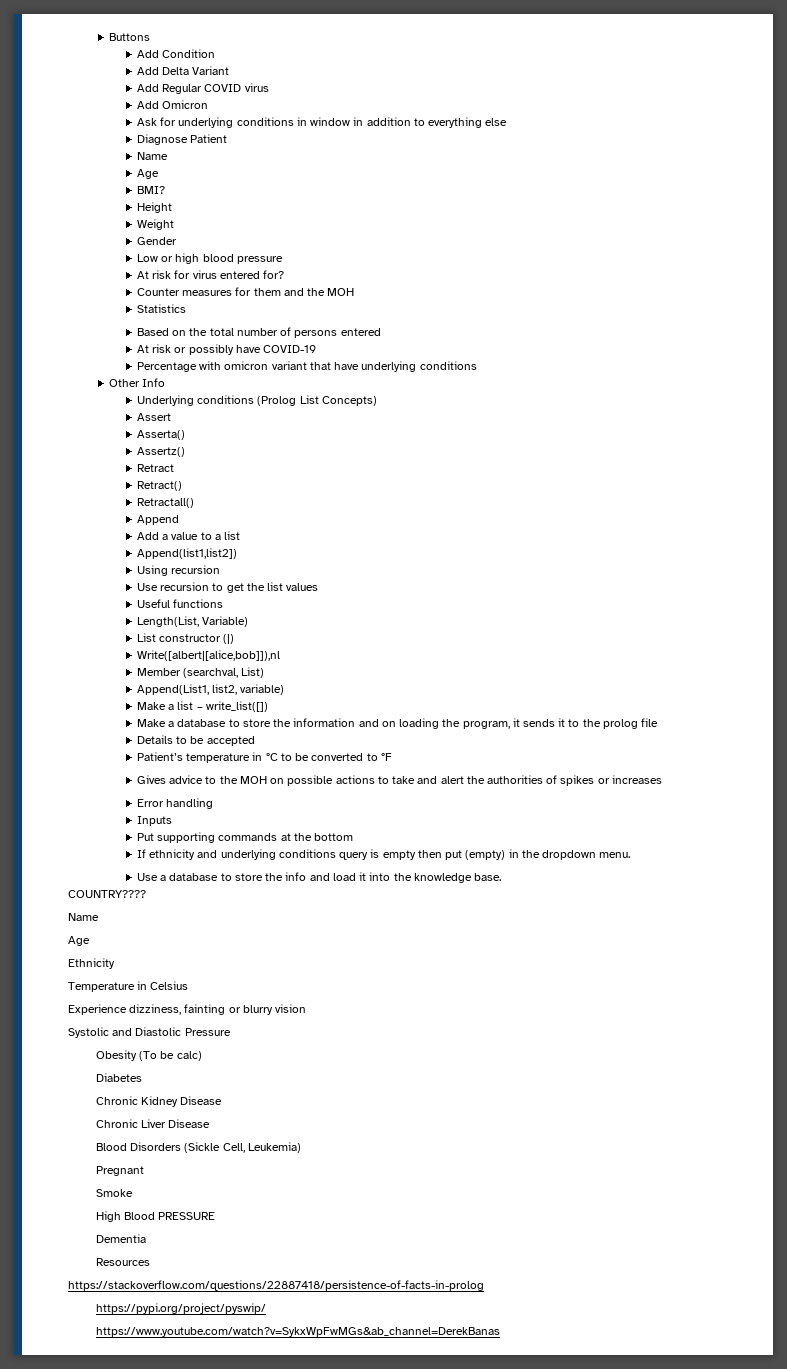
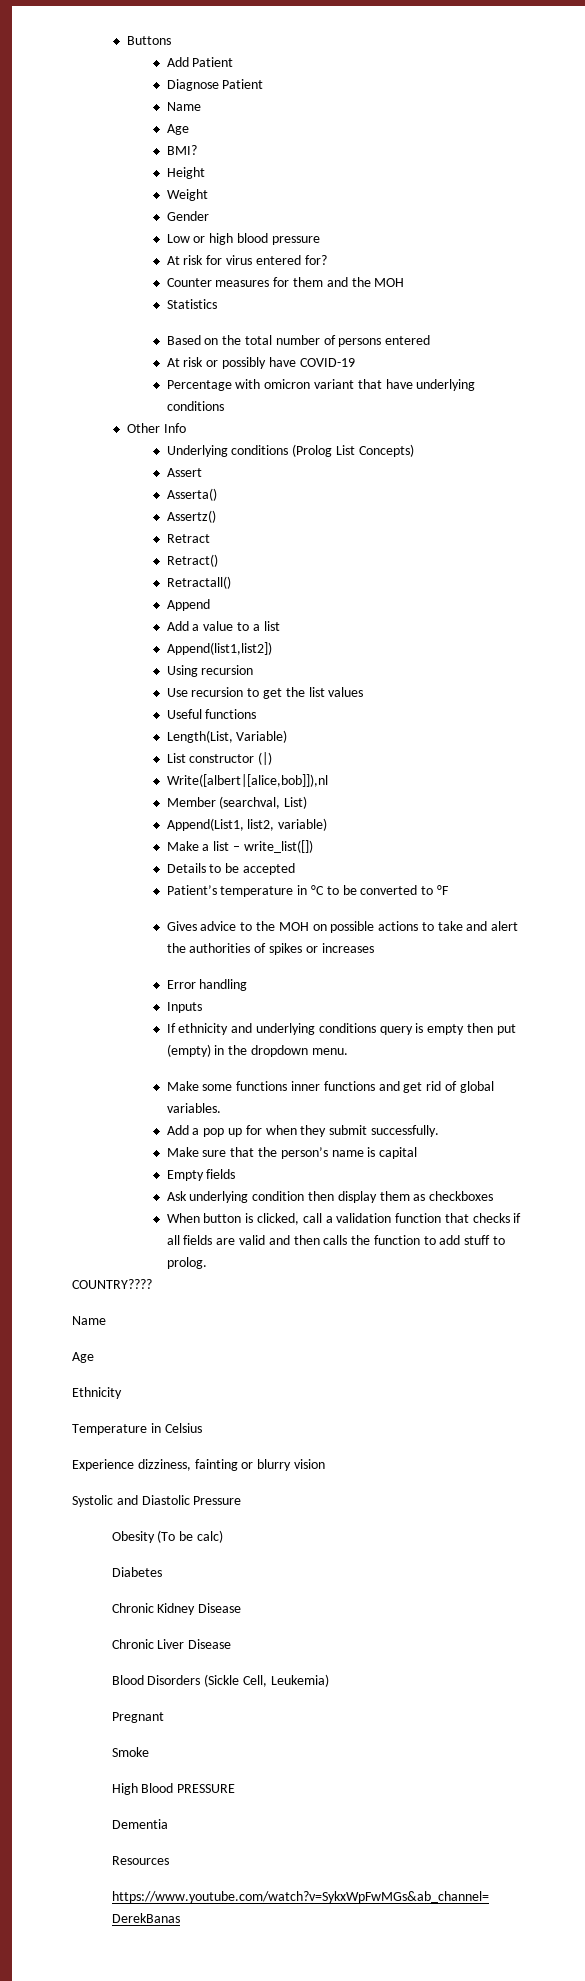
[162,49,216,58] [136,66,230,75] [136,83,269,94] [136,100,209,109] [136,117,508,128] Condition // Add Delta Variant // Add Regular COVID virus // Add Omicron // Ask for underlying conditions in window in addition to everything else -> [192,57,234,67] Patient
[136,718,659,729] // Make a database to store the information and on loading the program, it sends it to the prolog file -> (313, 846) none
[136,832,354,843] // Put supporting commands at the bottom -> (202, 1007) none
[136,872,502,883] Use a database to store the info and load it into the knowledge base. -> [166,1081,494,1093] [166,1103,221,1113] [166,1125,439,1137] [166,1147,418,1159] [166,1169,236,1181] [166,1191,494,1203] [166,1213,522,1225] [166,1235,505,1245] [166,1257,207,1269] Make some functions inner functions and get rid of global variables. // Add a pop up for when they submit successfully. // Make sure that the person’s name is capital // Empty fields // Ask underlying condition then display them as checkboxes // When button is clicked, call a validation function that checks if all fields are valid and then calls the function to add stuff to prolog.
[68,1280,484,1291] [95,1303,266,1314] // https://stackoverflow.com/questions/22887418/persistence-of-facts-in-prolog // https://pypi.org/project/pyswip/ -> (169, 1860) none

